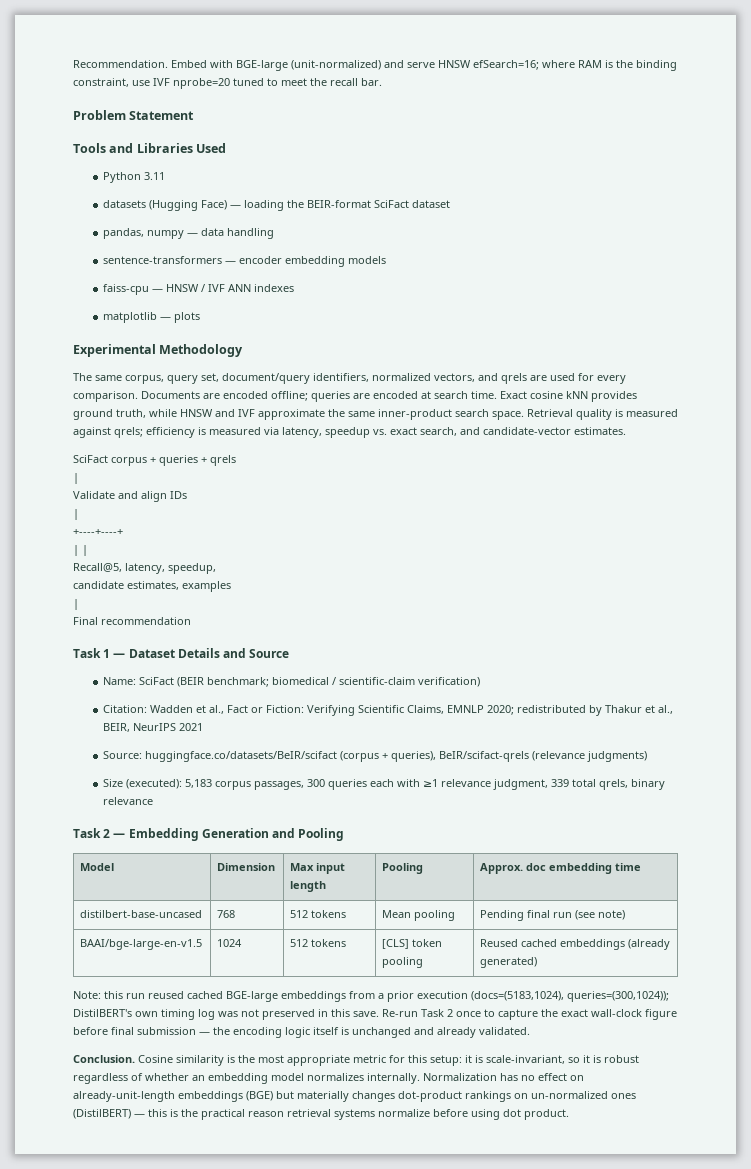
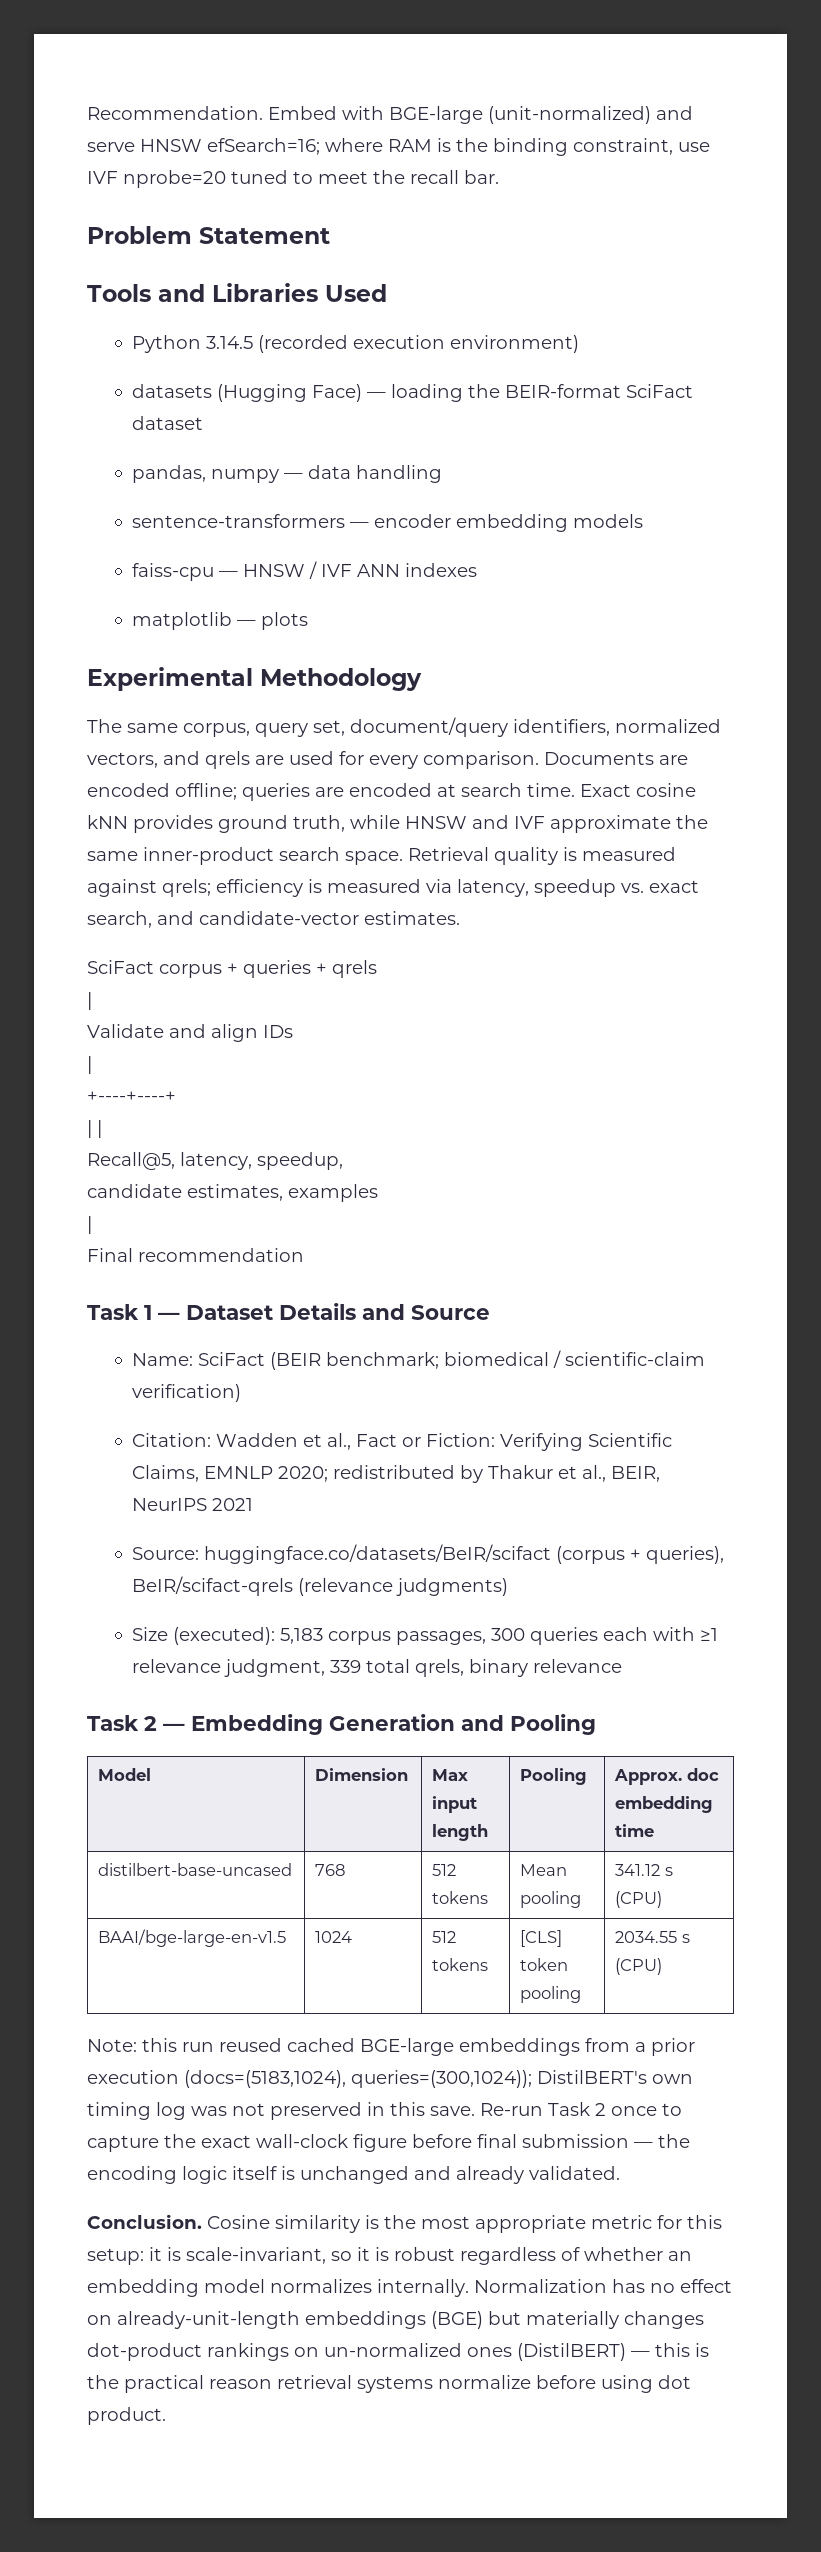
[144,172,166,180] 3.11 -> [205,335,579,353] 3.14.5 (recorded execution environment)
[480,910,626,921] Pending final run (see note) -> [615,1864,673,1876] [615,1891,663,1908] 341.12 s (CPU)
[480,939,671,950] [480,957,538,968] Reused cached embeddings (already generated) -> [615,1931,690,1943] [615,1958,663,1975] 2034.55 s (CPU)

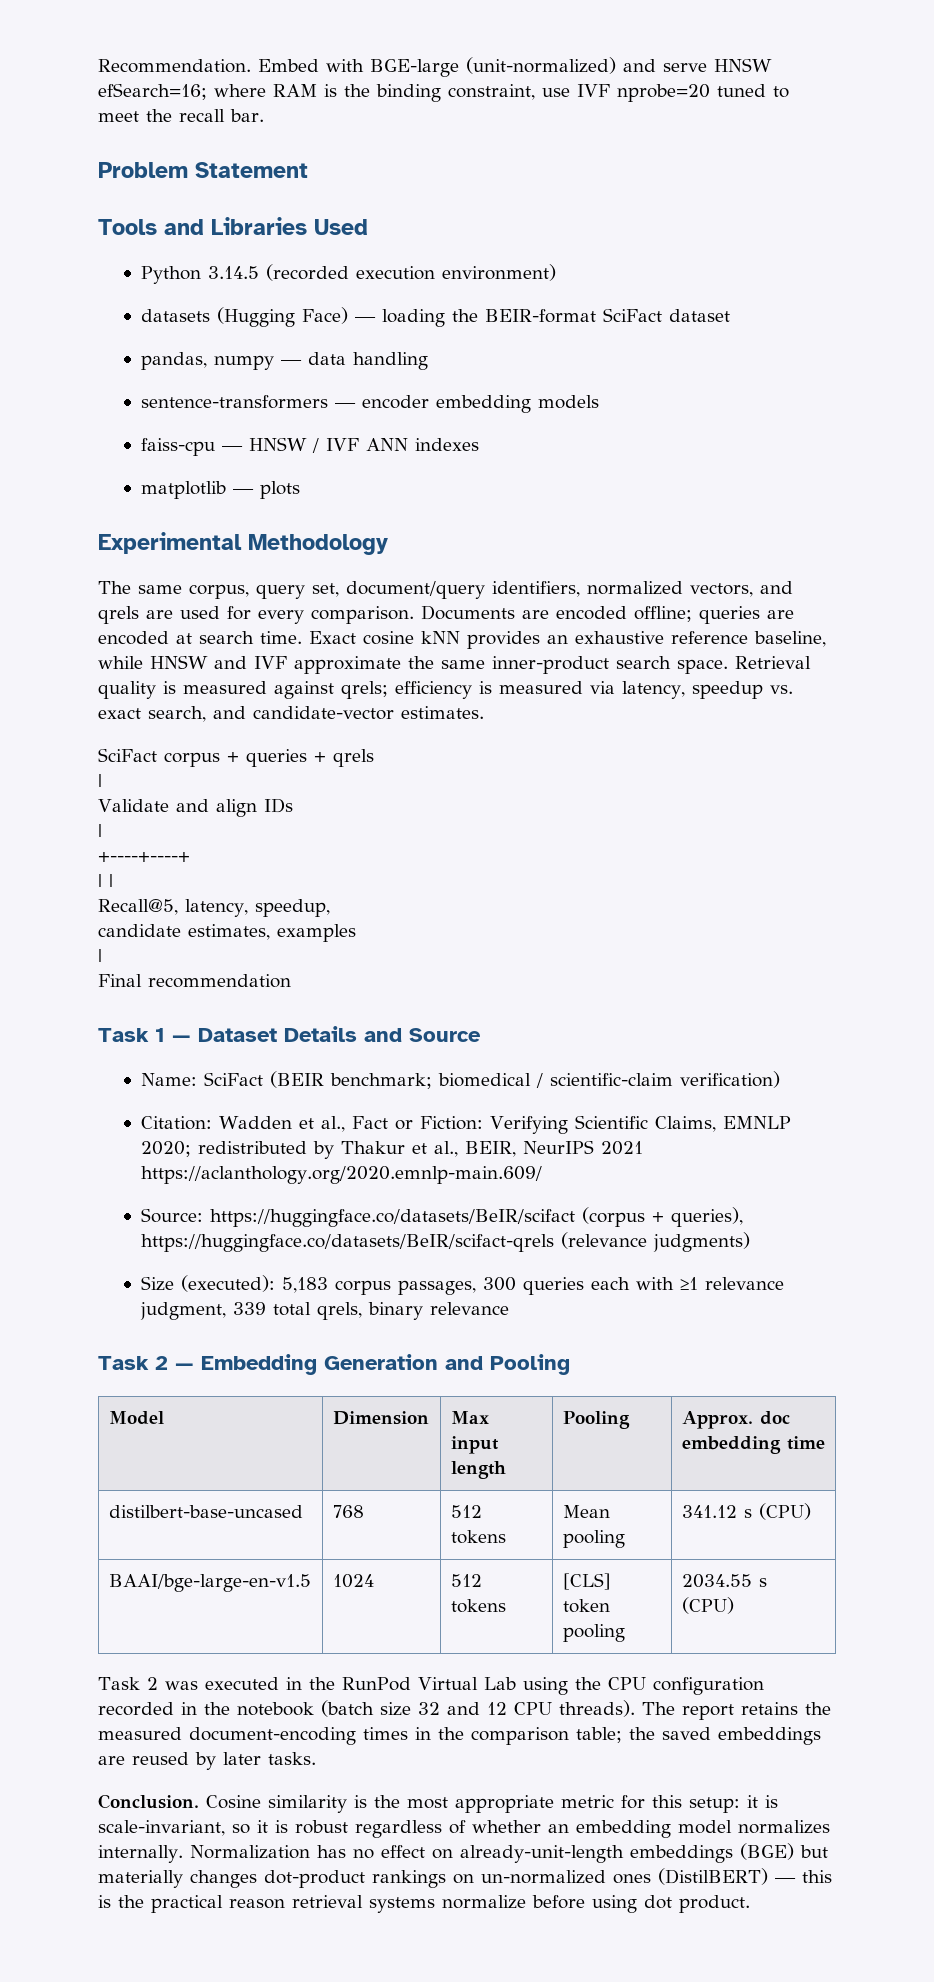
[218,815,345,833] ground truth, -> [547,631,826,647] an exhaustive reference baseline,
(253, 1504) none -> [140,1166,542,1184] https://aclanthology.org/2020.emnlp-main.609/
[203,1544,551,1564] huggingface.co/datasets/BeIR/scifact -> [209,1209,575,1227] https://huggingface.co/datasets/BeIR/scifact
[131,1576,293,1596] BeIR/scifact-qrels -> [140,1234,554,1252] https://huggingface.co/datasets/BeIR/scifact-qrels
[87,2038,695,2056] [87,2070,693,2088] [87,2102,682,2120] [87,2134,690,2152] [87,2166,620,2184] Note: this run reused cached BGE-large embeddings from a prior execution (docs=(5183,1024), queries=(300,1024)); DistilBERT's own timing log was not preserved in this save. Re-run Task 2 once to capture the exact wall-clock figure before final submission — the encoding logic itself is unchanged and already validated. -> [98,1677,764,1695] [98,1700,831,1720] [98,1727,821,1745] [98,1752,316,1770] Task 2 was executed in the RunPod Virtual Lab using the CPU configuration recorded in the notebook (batch size 32 and 12 CPU threads). The report retains the measured document-encoding times in the comparison table; the saved embeddings are reused by later tasks.

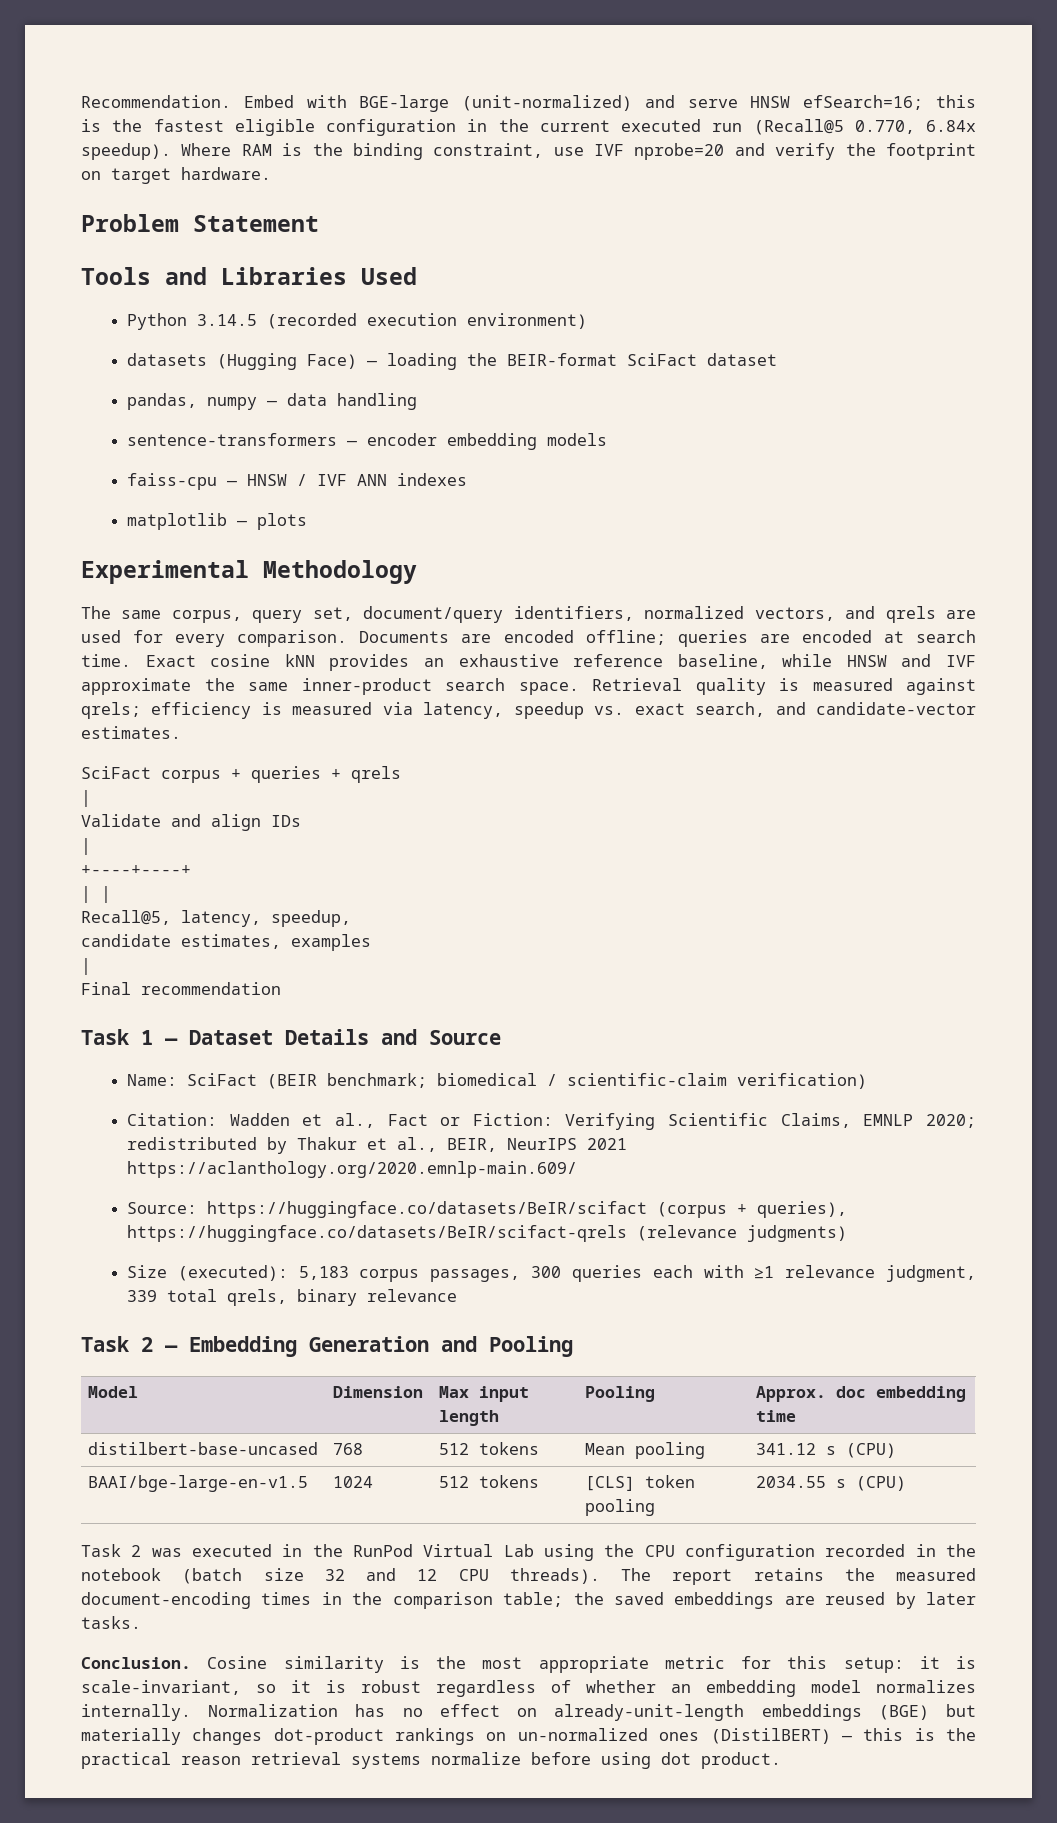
[214,84,266,97] where -> [936,95,977,108] [81,119,976,136] [81,143,232,160] this is the fastest eligible configuration in the current executed run (Recall@5 0.770, 6.84x speedup). Where
[717,84,789,98] [98,109,264,122] tuned to meet the recall bar. -> [734,143,976,160] [81,167,271,184] and verify the footprint on target hardware.

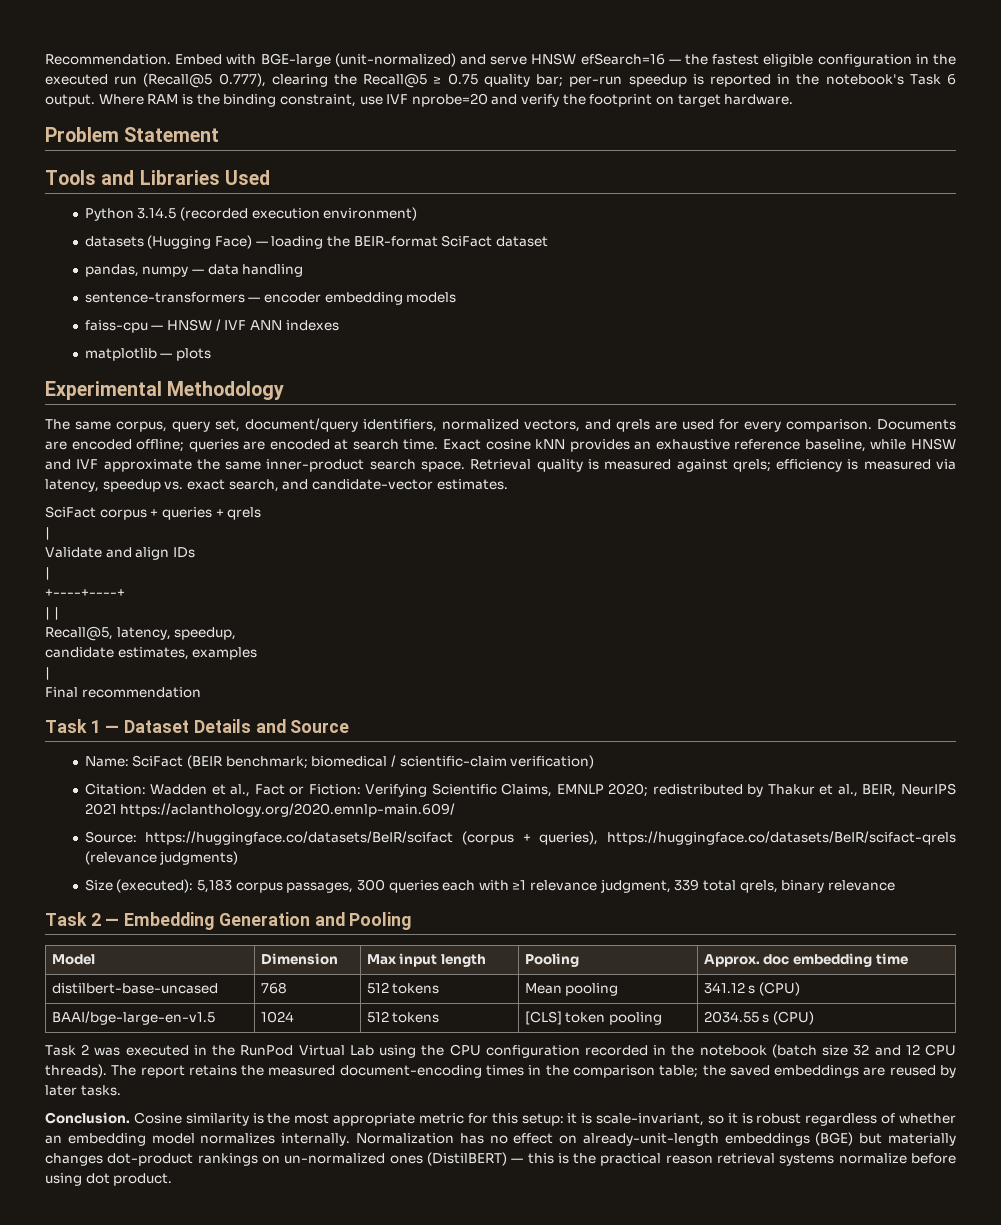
[803,95,977,110] [81,119,101,132] efSearch=16; this is -> [580,53,681,65] efSearch=16 —
[539,120,610,132] current -> (957, 59) none
[854,120,976,134] [81,143,171,160] 0.770, 6.84x speedup). -> [218,73,957,88] [45,94,95,107] 0.777), clearing the Recall@5 ≥ 0.75 quality bar; per-run speedup is reported in the notebook's Task 6 output.

